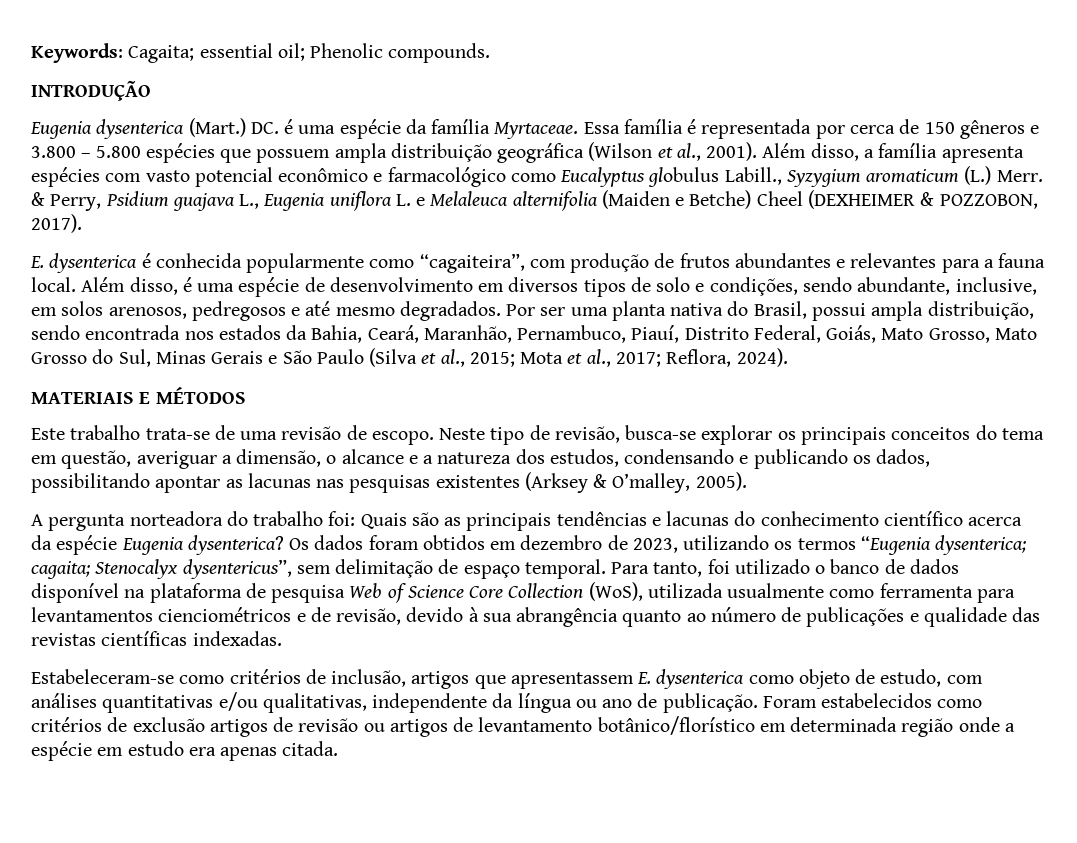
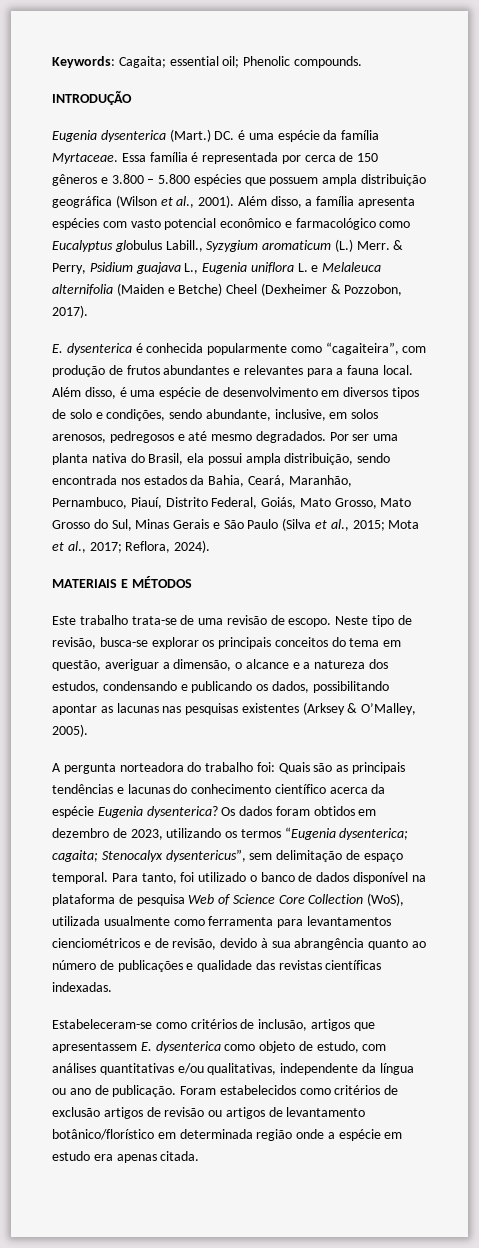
[807,190,1038,209] (DEXHEIMER & POZZOBON, -> [260,283,403,296] (Dexheimer & Pozzobon,
(807, 310) none -> [187,453,205,463] ela
[612,473,691,493] O’malley, -> [361,703,417,715] O’Malley,

